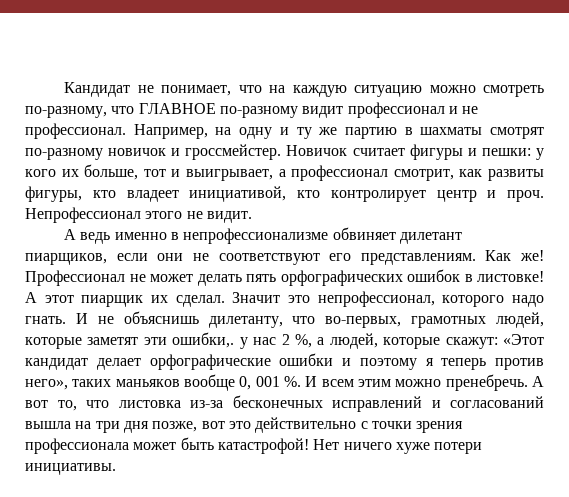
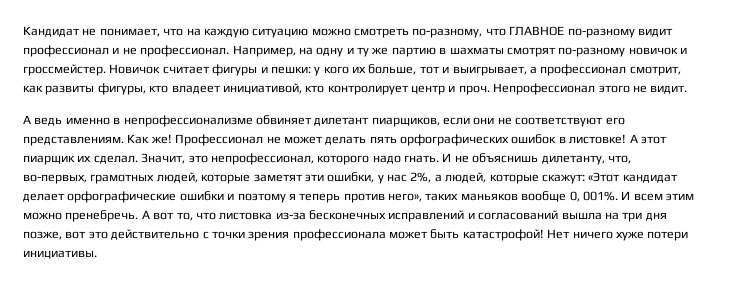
[232,292,281,303] Значит -> [141,153,186,164] Значит,
[292,316,316,324] что -> [607,155,631,164] что,
[172,332,235,348] ошибки,. -> [327,172,375,183] ошибки,
[281,334,312,348] 2 %, -> [410,172,432,183] 2%,
[255,376,301,387] 001 %. -> [582,191,618,201] 001%.

